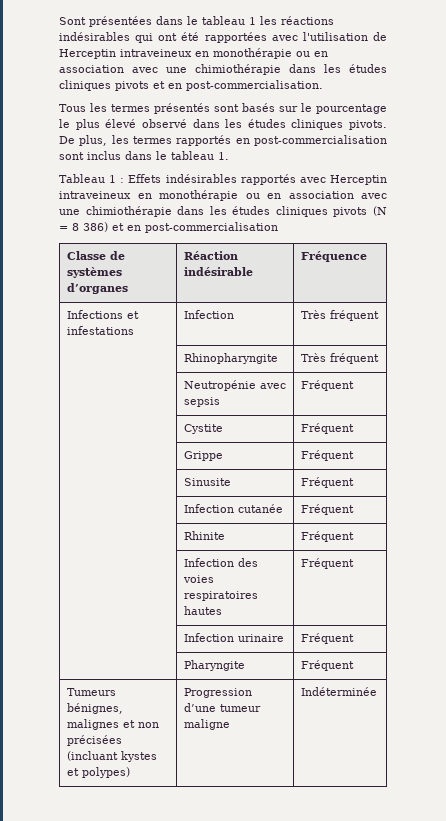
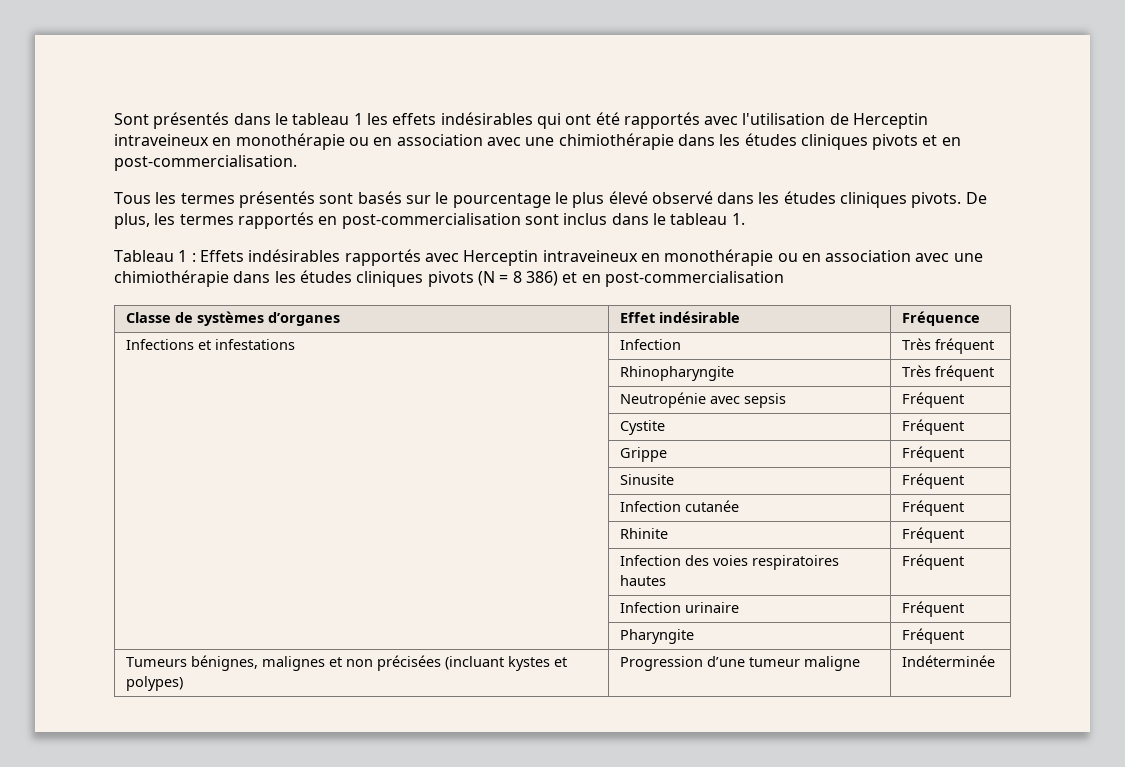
[89,16,152,27] présentées -> [153,112,230,129] présentés
[281,16,334,25] réactions -> [392,113,437,125] effets
[204,32,267,43] rapportées -> [623,112,700,129] rapportés
[183,251,238,260] Réaction -> [620,312,656,323] Effet

